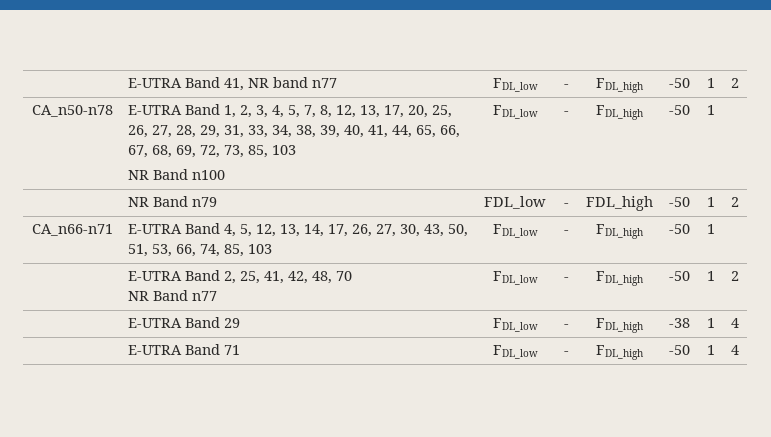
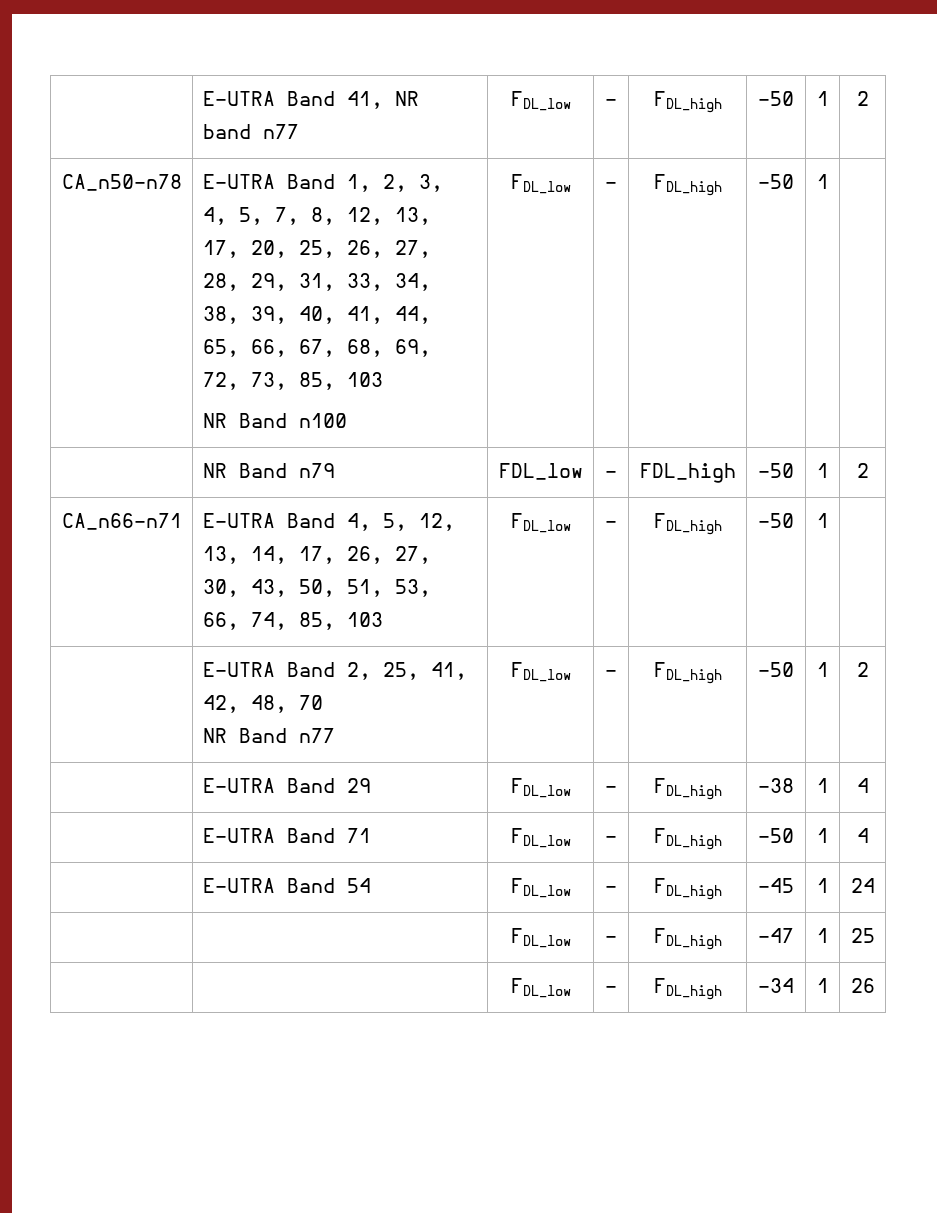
(739, 350) none -> [202,878,371,893] [510,878,571,898] [605,886,617,893] [653,878,722,900] [758,878,794,893] [816,878,829,893] [850,878,875,893] [510,928,571,948] [605,936,617,943] [653,928,722,950] [758,928,794,943] [816,928,829,943] [850,928,875,943] [510,978,571,998] [605,986,617,993] [653,978,722,1000] [758,978,794,993] [816,978,829,993] [850,978,875,993] // | E-UTRA Band 54 | FDL_low | - | FDL_high | -45 | 1 | 24 // | | FDL_low | - | FDL_high | -47 | 1 | 25 // | | FDL_low | - | FDL_high | -34 | 1 | 26

